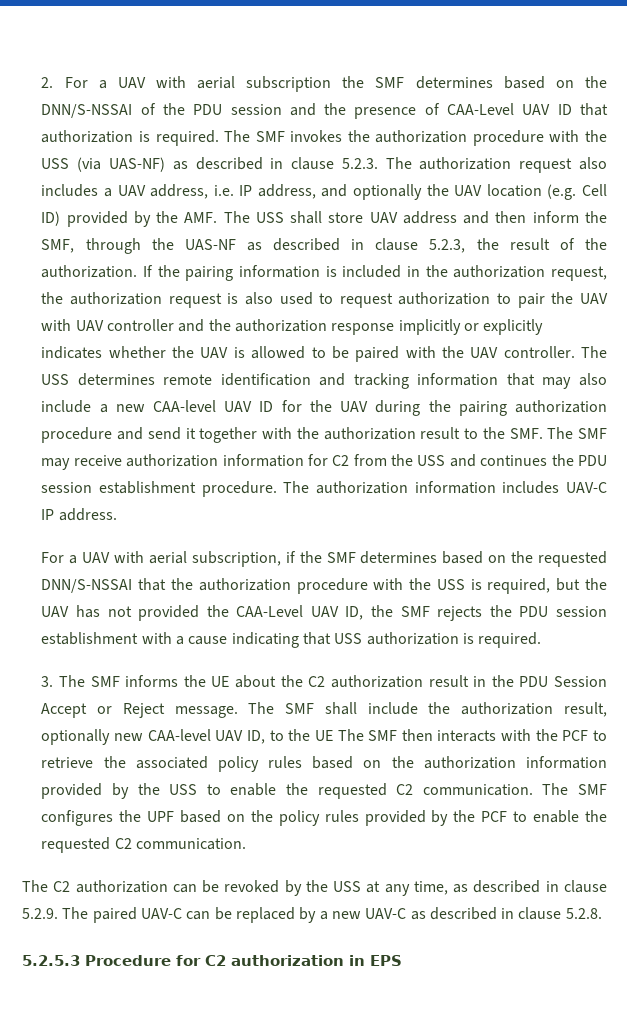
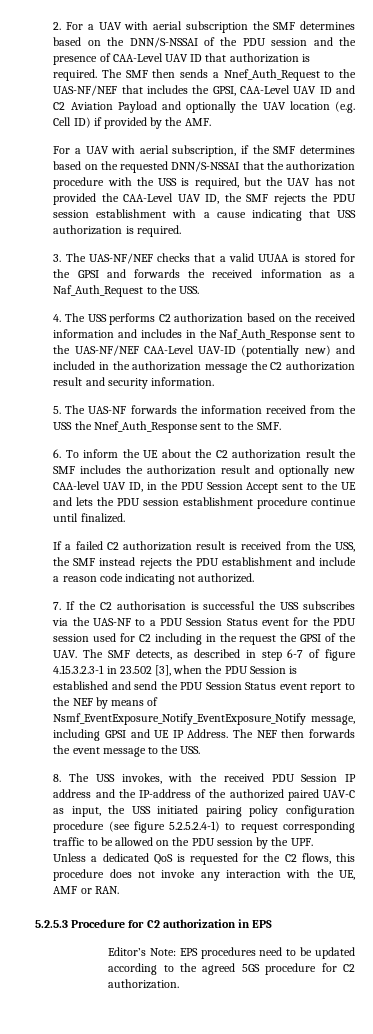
[290,130,608,146] [41,157,607,173] [41,184,316,199] invokes the authorization procedure with the USS (via UAS-NF) as described in clause 5.2.3. The authorization request also includes a UAV address, i.e. IP address, -> [152,69,356,81] [53,85,355,96] [53,101,157,113] then sends a Nnef_Auth_Request to the UAS-NF/NEF that includes the GPSI, CAA-Level UAV ID and C2 Aviation Payload
(61, 218) none -> [93,117,102,126] if
[223,211,608,224] [41,238,607,254] [41,265,607,281] [41,292,608,308] [41,319,544,335] [41,346,607,362] [41,373,607,389] [41,400,607,416] [41,427,608,443] [41,454,607,470] [41,481,607,497] [41,508,117,521] The USS shall store UAV address and then inform the SMF, through the UAS-NF as described in clause 5.2.3, the result of the authorization. If the pairing information is included in the authorization request, the authorization request is also used to request authorization to pair the UAV with UAV controller and the authorization response implicitly or explicitly indicates whether the UAV is allowed to be paired with the UAV controller. The USS determines remote identification and tracking information that may also include a new CAA-level UAV ID for the UAV during the pairing authorization procedure and send it together with the authorization result to the SMF. The SMF may receive authorization information for C2 from the USS and continues the PDU session establishment procedure. The authorization information includes UAV-C IP address. -> (211, 122) none
[90,675,179,687] SMF informs -> [88,253,355,264] [53,269,355,278] [53,285,200,297] [53,313,355,325] [53,329,355,341] [53,345,355,357] [53,361,355,373] [53,377,215,389] [53,405,356,414] [53,421,281,433] [53,449,119,458] UAS-NF/NEF checks that a valid UUAA is stored for the GPSI and forwards the received information as a Naf_Auth_Request to the USS. // 4. The USS performs C2 authorization based on the received information and includes in the Naf_Auth_Response sent to the UAS-NF/NEF CAA-Level UAV-ID (potentially new) and included in the authorization message the C2 authorization result and security information. // 5. The UAS-NF forwards the information received from the USS the Nnef_Auth_Response sent to the SMF. // 6. To inform
(469, 681) none -> [338,449,356,458] [53,465,355,477] [53,481,144,492] the SMF includes the authorization result and optionally new CAA-level UAV ID,
[97,702,607,718] [41,729,608,745] [41,756,607,772] [41,783,607,799] [41,810,607,826] [41,837,247,853] [22,880,607,896] [22,907,602,923] or Reject message. The SMF shall include the authorization result, optionally new CAA-level UAV ID, to the UE The SMF then interacts with the PCF to retrieve the associated policy rules based on the authorization information provided by the USS to enable the requested C2 communication. The SMF configures the UPF based on the policy rules provided by the PCF to enable the requested C2 communication. // The C2 authorization can be revoked by the USS at any time, as described in clause 5.2.9. The paired UAV-C can be replaced by a new UAV-C as described in clause 5.2.8. -> [282,481,356,490] [53,497,356,509] [53,513,125,523] [53,541,355,552] [53,557,356,569] [53,573,255,585] [53,601,355,610] [52,617,356,626] [53,633,356,645] [53,649,356,661] [53,665,298,676] [53,681,355,693] [53,697,159,709] [53,713,355,725] [53,729,355,741] [53,745,201,757] [53,773,356,784] [53,789,355,801] [53,805,355,817] [53,821,355,833] [53,837,313,849] [53,853,355,865] [53,869,355,881] [53,886,119,894] sent to the UE and lets the PDU session establishment procedure continue until finalized. // If a failed C2 authorization result is received from the USS, the SMF instead rejects the PDU establishment and include a reason code indicating not authorized. // 7. If the C2 authorisation is successful the USS subscribes via the UAS-NF to a PDU Session Status event for the PDU session used for C2 including in the request the GPSI of the UAV. The SMF detects, as described in step 6-7 of figure 4.15.3.2.3-1 in 23.502 [3], when the PDU Session is established and send the PDU Session Status event report to the NEF by means of Nsmf_EventExposure_Notify_EventExposure_Notify message, including GPSI and UE IP Address. The NEF then forwards the event message to the USS. // 8. The USS invokes, with the received PDU Session IP address and the IP-address of the authorized paired UAV-C as input, the USS initiated pairing policy configuration procedure (see figure 5.2.5.2.4-1) to request corresponding traffic to be allowed on the PDU session by the UPF. // Unless a dedicated QoS is requested for the C2 flows, this procedure does not invoke any interaction with the UE, AMF or RAN.
(402, 960) none -> [108,947,356,959] [108,963,355,975] [108,979,180,989] // Editor’s Note: EPS procedures need to be updated according to the agreed 5GS procedure for C2 authorization.

